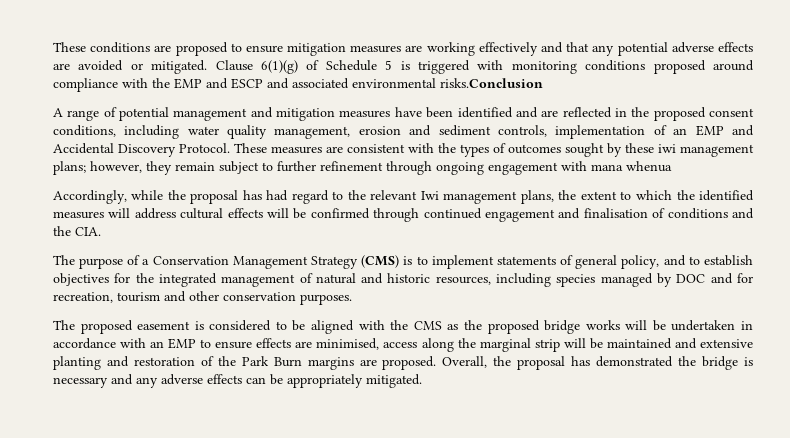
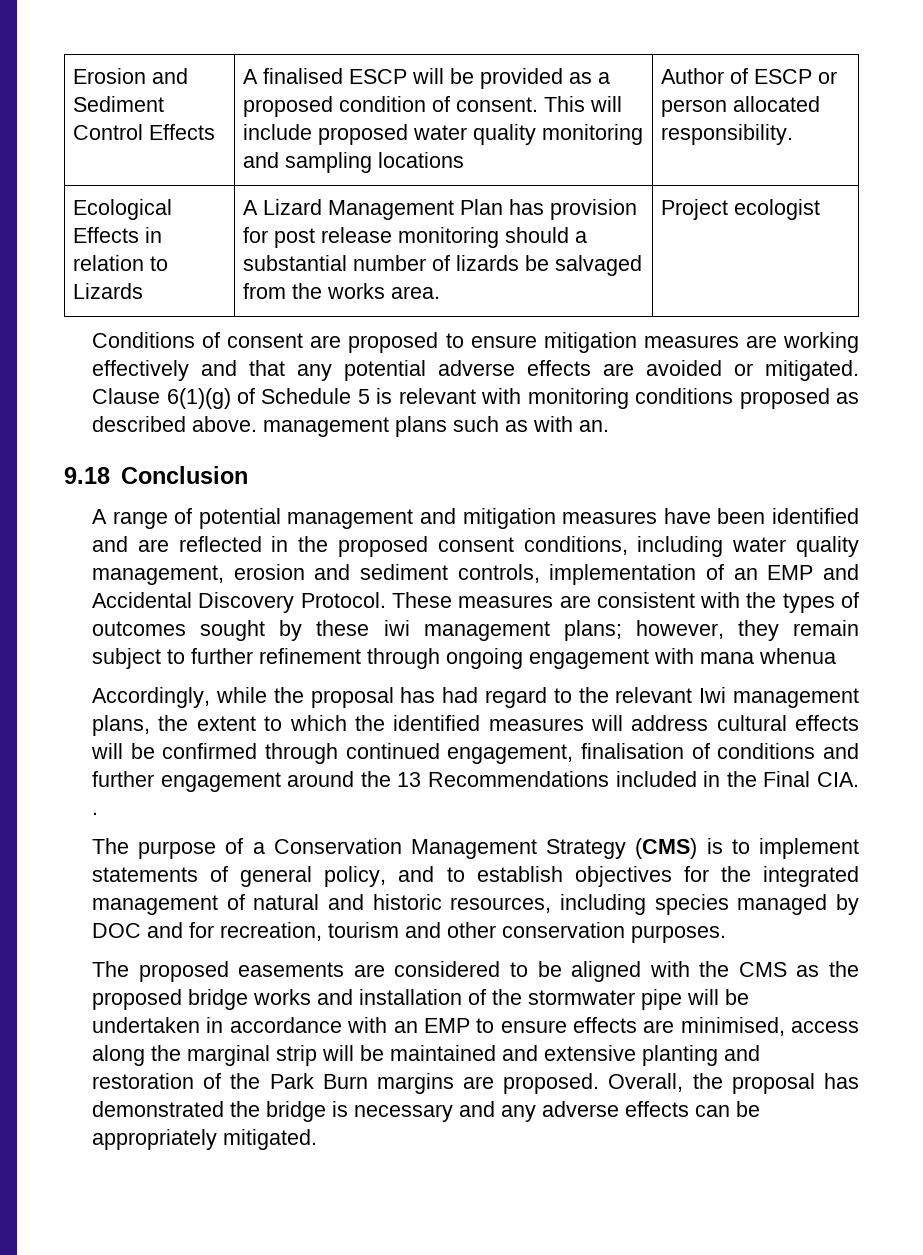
[52,42,151,53] These conditions -> [72,68,188,84] [72,96,164,112] [72,124,215,140] [242,68,610,89] [242,96,622,117] [242,124,643,145] [242,152,464,173] [660,68,837,84] [660,96,820,117] [660,124,793,145] [72,199,172,220] [72,227,162,243] [72,255,168,271] [72,283,143,299] [242,199,637,220] [242,227,587,248] [242,255,642,276] [242,283,440,299] [660,199,820,220] [92,332,304,348] Erosion and Sediment Control Effects | A finalised ESCP will be provided as a proposed condition of consent. This will include proposed water quality monitoring and sampling locations | Author of ESCP or person allocated responsibility. // Ecological Effects in relation to Lizards | A Lizard Management Plan has provision for post release monitoring should a substantial number of lizards be salvaged from the works area. | Project ecologist // Conditions of consent
[417,60,470,74] triggered -> [398,388,476,404] relevant
[713,60,755,71] [52,78,543,92] around compliance with the EMP and ESCP and associated environmental risks.Conclusion -> [835,392,859,404] [92,416,610,437] [64,466,248,484] as described above. management plans such as with an. // 9.18 Conclusion
[484,208,581,222] engagement and -> [447,744,574,764] engagement,
[52,226,71,236] the -> [92,771,811,792] further engagement around the 13 Recommendations included in the Final
(101, 231) none -> [92,812,99,815] .
[137,321,204,330] easement is -> [238,962,385,977] easements are
(620, 325) none -> [317,989,683,1010] and installation of the stormwater pipe

